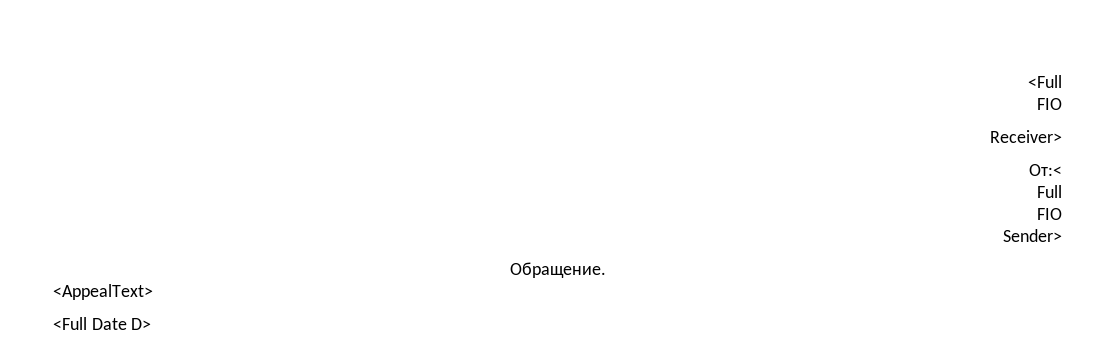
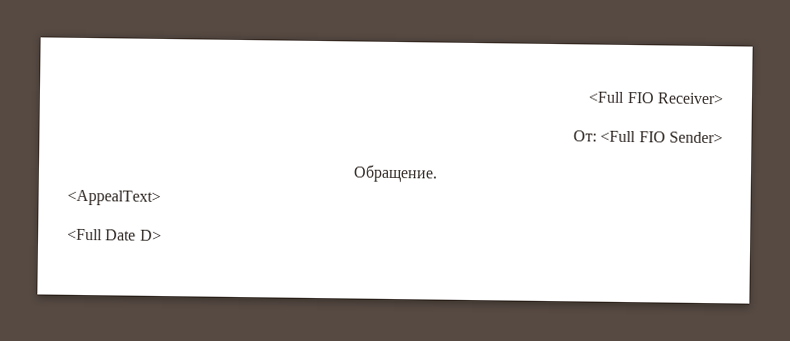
[1028,75,1062,88] [1037,98,1062,110] <Full // FIO // -> [588,91,655,104] <Full FIO
[1029,164,1062,176] [1037,185,1062,198] [1037,208,1062,220] От:< // Full // FIO // -> [573,130,666,143] От: <Full FIO

